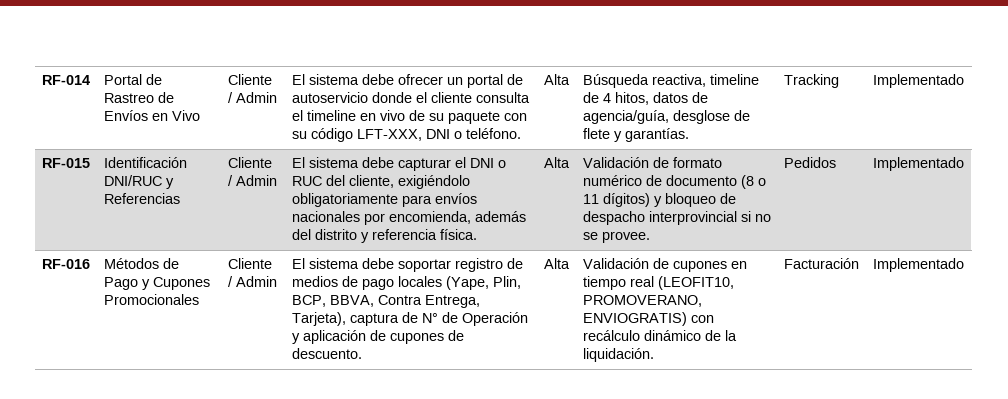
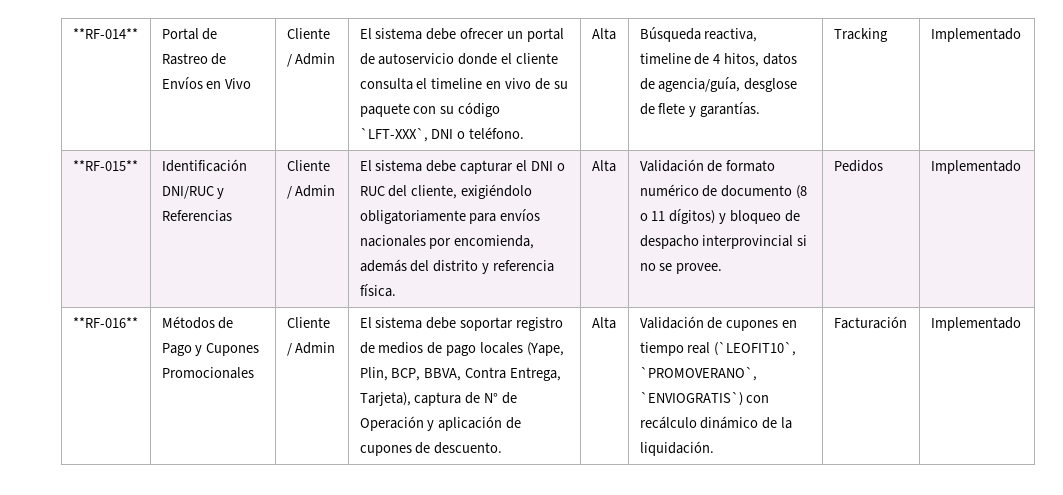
[41,75,90,85] RF-014 -> [72,28,138,39] **RF-014**
[356,129,422,141] LFT-XXX, -> [359,128,428,142] `LFT-XXX`,
[41,158,90,168] RF-015 -> [72,160,138,171] **RF-015**
[41,259,90,269] RF-016 -> [72,317,138,328] **RF-016**
[657,276,734,290] [582,295,702,307] [582,312,687,326] (LEOFIT10, PROMOVERANO, ENVIOGRATIS) -> [714,342,797,356] [639,367,757,381] [639,392,743,406] (`LEOFIT10`, `PROMOVERANO`, `ENVIOGRATIS`)

